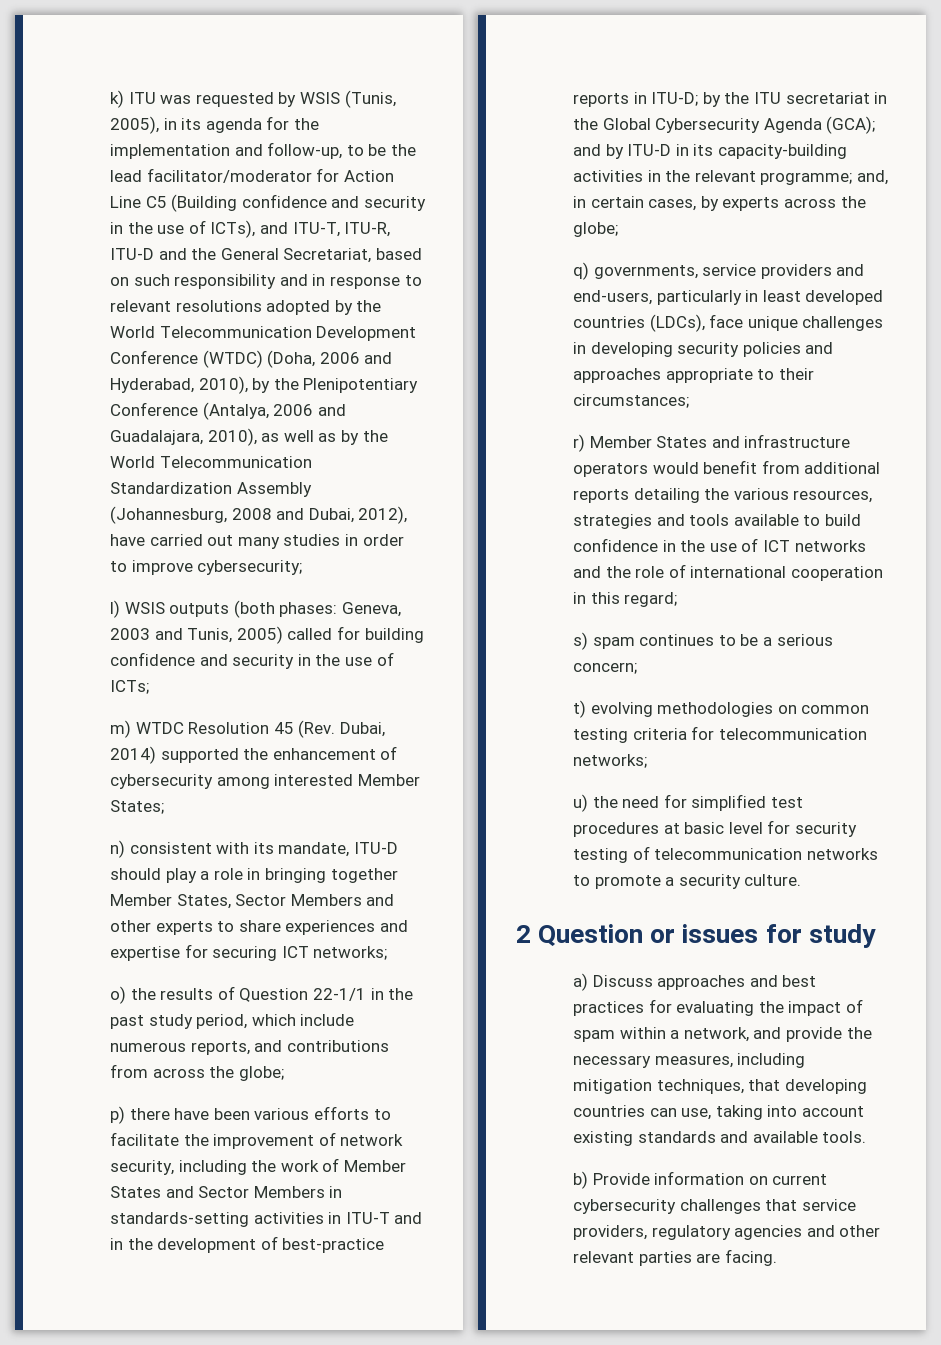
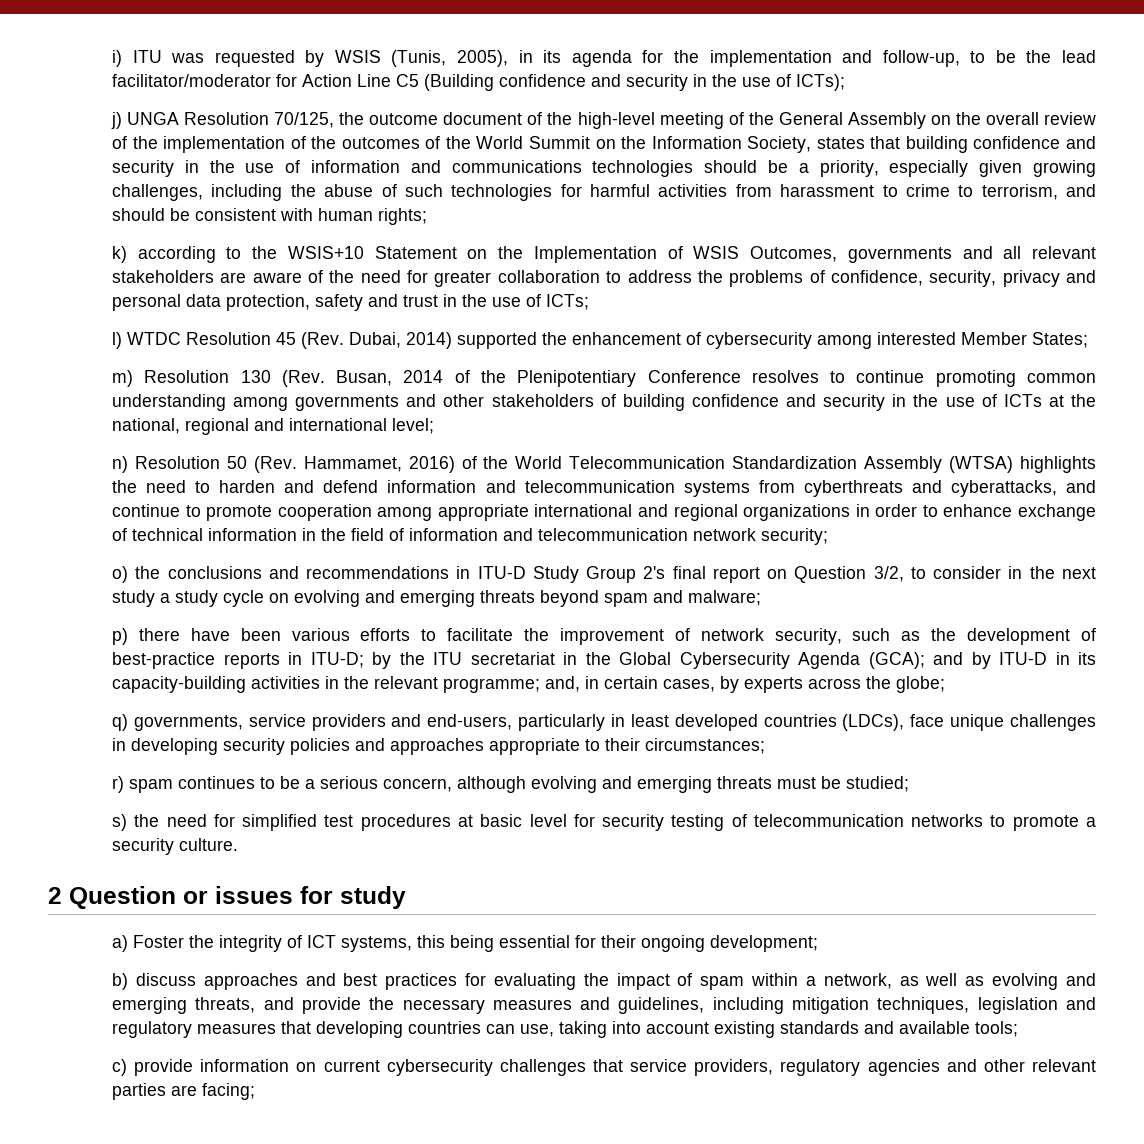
[110,90,125,108] k) -> [111,50,122,67] i)
[210,220,391,238] [110,248,422,263] [110,274,422,289] [110,300,382,315] [110,326,417,341] [110,350,393,368] [110,376,419,394] [110,402,346,420] [110,428,388,446] [110,456,312,468] [110,482,312,497] [110,506,408,524] [110,534,404,549] [110,560,303,575] [110,600,401,618] [110,626,424,644] [110,652,394,669] ICTs), and ITU-T, ITU-R, ITU-D and the General Secretariat, based on such responsibility and in response to relevant resolutions adopted by the World Telecommunication Development Conference (WTDC) (Doha, 2006 and Hyderabad, 2010), by the Plenipotentiary Conference (Antalya, 2006 and Guadalajara, 2010), as well as by the World Telecommunication Standardization Assembly (Johannesburg, 2008 and Dubai, 2012), have carried out many studies in order to improve cybersecurity; // l) WSIS outputs (both phases: Geneva, 2003 and Tunis, 2005) called for building confidence and security in the use of -> [795,74,845,91] [110,112,1096,129] [111,136,1096,153] [111,160,1096,177] [111,184,1097,201] [111,208,427,225] [111,246,1096,263] [111,270,1097,287] [111,294,541,311] ICTs); // j) UNGA Resolution 70/125, the outcome document of the high-level meeting of the General Assembly on the overall review of the implementation of the outcomes of the World Summit on the Information Society, states that building confidence and security in the use of information and communications technologies should be a priority, especially given growing challenges, including the abuse of such technologies for harmful activities from harassment to crime to terrorism, and should be consistent with human rights; // k) according to the WSIS+10 Statement on the Implementation of WSIS Outcomes, governments and all relevant stakeholders are aware of the need for greater collaboration to address the problems of confidence, security, privacy and personal data protection, safety and trust in the use of
[110,720,132,738] m) -> [111,332,122,349] l)
[110,840,398,858] [110,868,398,883] [110,894,395,909] [110,920,408,935] [110,944,388,961] [110,986,414,1004] [110,1014,355,1029] [110,1040,389,1055] [110,1064,284,1081] n) consistent with its mandate, ITU-D should play a role in bringing together Member States, Sector Members and other experts to share experiences and expertise for securing ICT networks; // o) the results of Question 22-1/1 in the past study period, which include numerous reports, and contributions from across the globe; -> [111,370,1096,387] [111,394,1097,411] [111,418,434,435] [111,456,1096,473] [111,480,1097,497] [111,504,1097,521] [111,528,828,545] [111,566,1096,583] [111,590,761,607] m) Resolution 130 (Rev. Busan, 2014 of the Plenipotentiary Conference resolves to continue promoting common understanding among governments and other stakeholders of building confidence and security in the use of ICTs at the national, regional and international level; // n) Resolution 50 (Rev. Hammamet, 2016) of the World Telecommunication Standardization Assembly (WTSA) highlights the need to harden and defend information and telecommunication systems from cyberthreats and cyberattacks, and continue to promote cooperation among appropriate international and regional organizations in order to enhance exchange of technical information in the field of information and telecommunication network security; // o) the conclusions and recommendations in ITU-D Study Group 2's final report on Question 3/2, to consider in the next study a study cycle on evolving and emerging threats beyond spam and malware;
[178,1158,406,1175] [110,1186,343,1198] [110,1212,423,1227] [110,1238,124,1250] including the work of Member States and Sector Members in standards-setting activities in ITU-T and in -> [852,628,921,641] such as
[589,434,851,448] [573,460,881,477] [573,488,873,503] [573,514,861,529] [573,538,866,552] [573,564,883,581] [573,592,678,607] [573,632,589,650] Member States and infrastructure operators would benefit from additional reports detailing the various resources, strategies and tools available to build confidence in the use of ICT networks and the role of international cooperation in this regard; // s) -> (124, 784) none
[573,662,638,674] [573,700,870,718] [573,726,867,743] [573,754,648,768] [573,794,589,812] concern; // t) evolving methodologies on common testing criteria for telecommunication networks; // u) -> [382,776,909,793] [111,814,127,831] concern, although evolving and emerging threats must be studied; // s)
[592,975,653,987] Discuss -> [132,935,818,952] [111,973,196,990] Foster the integrity of ICT systems, this being essential for their ongoing development; // b) discuss
[753,1027,872,1042] [573,1053,806,1068] [573,1079,744,1094] and provide the necessary measures, including mitigation techniques, -> [899,973,1096,990] [111,997,1096,1014] [111,1021,276,1038] as well as evolving and emerging threats, and provide the necessary measures and guidelines, including mitigation techniques, legislation and regulatory measures
[822,1131,867,1143] [573,1171,650,1189] tools. // b) Provide -> [974,1021,1018,1037] [111,1059,194,1076] tools; // c) provide
[724,1249,777,1266] facing. -> [201,1083,255,1100] facing;

